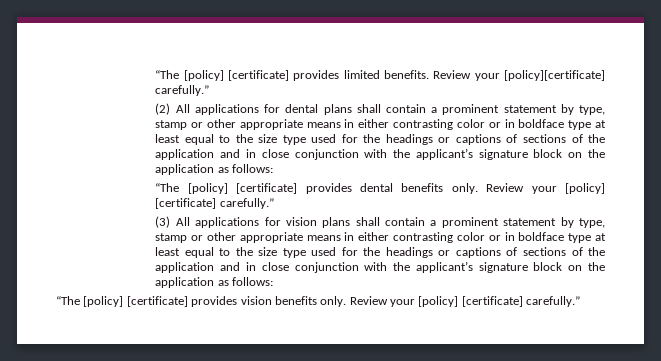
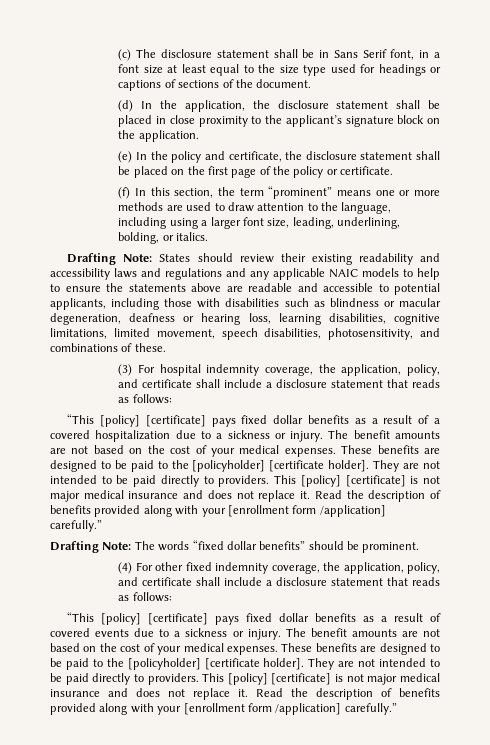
[155,70,606,81] [155,85,210,96] [155,103,606,115] [155,119,607,130] [155,134,605,145] [155,148,605,160] [155,164,274,175] [155,183,606,194] [155,198,274,209] [155,216,605,228] [155,232,607,243] [155,247,605,258] [155,261,605,273] [155,277,274,288] [56,296,523,307] “The [policy] [certificate] provides limited benefits. Review your [policy][certificate] carefully.” // (2) All applications for dental plans shall contain a prominent statement by type, stamp or other appropriate means in either contrasting color or in boldface type at least equal to the size type used for the headings or captions of sections of the application and in close conjunction with the applicant’s signature block on the application as follows: // “The [policy] [certificate] provides dental benefits only. Review your [policy] [certificate] carefully.” // (3) All applications for vision plans shall contain a prominent statement by type, stamp or other appropriate means in either contrasting color or in boldface type at least equal to the size type used for the headings or captions of sections of the application and in close conjunction with the applicant’s signature block on the application as follows: // “The [policy] [certificate] provides vision benefits only. Review your [policy] [certificate] -> [118,49,440,61] [118,64,441,76] [118,79,312,91] [118,100,440,112] [118,115,440,127] [118,130,199,142] [118,151,440,163] [118,166,394,178] [118,186,441,199] [118,202,392,214] [118,217,401,229] [118,232,209,244] [67,253,440,265] [50,268,440,280] [50,283,440,295] [50,298,441,310] [50,313,440,325] [50,328,440,340] [50,343,166,352] [118,364,440,376] [118,379,440,388] [118,394,172,404] [67,414,441,427] [50,430,441,442] [50,445,441,457] [50,460,441,472] [50,475,441,487] [50,490,441,502] [50,505,386,517] [50,520,102,532] [50,540,420,553] [118,562,440,574] [118,577,440,586] [118,592,172,602] [67,612,441,625] [50,628,440,640] [50,643,441,655] [50,658,441,670] [50,673,440,685] [50,688,440,700] [50,703,342,715] (c) The disclosure statement shall be in Sans Serif font, in a font size at least equal to the size type used for headings or captions of sections of the document. // (d) In the application, the disclosure statement shall be placed in close proximity to the applicant’s signature block on the application. // (e) In the policy and certificate, the disclosure statement shall be placed on the first page of the policy or certificate. // (f) In this section, the term “prominent” means one or more methods are used to draw attention to the language, including using a larger font size, leading, underlining, bolding, or italics. // Drafting Note: States should review their existing readability and accessibility laws and regulations and any applicable NAIC models to help to ensure the statements above are readable and accessible to potential applicants, including those with disabilities such as blindness or macular degeneration, deafness or hearing loss, learning disabilities, cognitive limitations, limited movement, speech disabilities, photosensitivity, and combinations of these. // (3) For hospital indemnity coverage, the application, policy, and certificate shall include a disclosure statement that reads as follows: // “This [policy] [certificate] pays fixed dollar benefits as a result of a covered hospitalization due to a sickness or injury. The benefit amounts are not based on the cost of your medical expenses. These benefits are designed to be paid to the [policyholder] [certificate holder]. They are not intended to be paid directly to providers. This [policy] [certificate] is not major medical insurance and does not replace it. Read the description of benefits provided along with your [enrollment form /application] carefully.” // Drafting Note: The words “fixed dollar benefits” should be prominent. // (4) For other fixed indemnity coverage, the application, policy, and certificate shall include a disclosure statement that reads as follows: // “This [policy] [certificate] pays fixed dollar benefits as a result of covered events due to a sickness or injury. The benefit amounts are not based on the cost of your medical expenses. These benefits are designed to be paid to the [policyholder] [certificate holder]. They are not intended to be paid directly to providers. This [policy] [certificate] is not major medical insurance and does not replace it. Read the description of benefits provided along with your [enrollment form /application]

